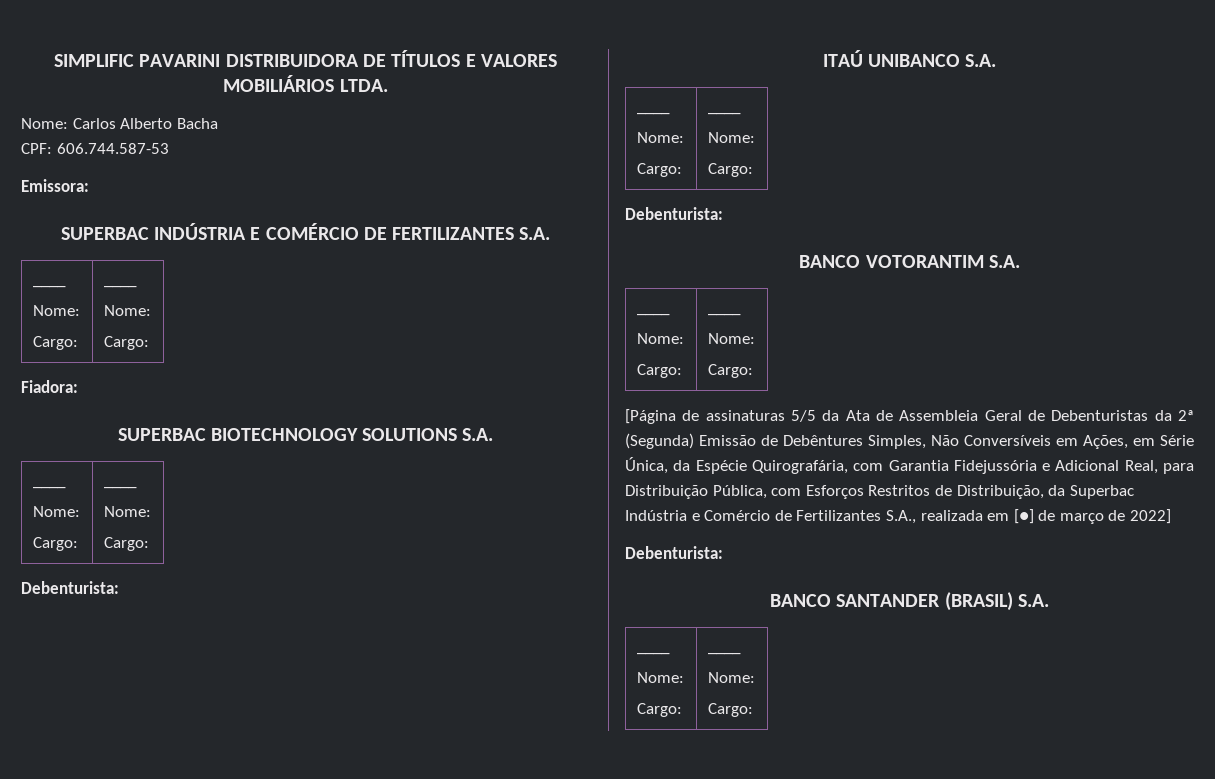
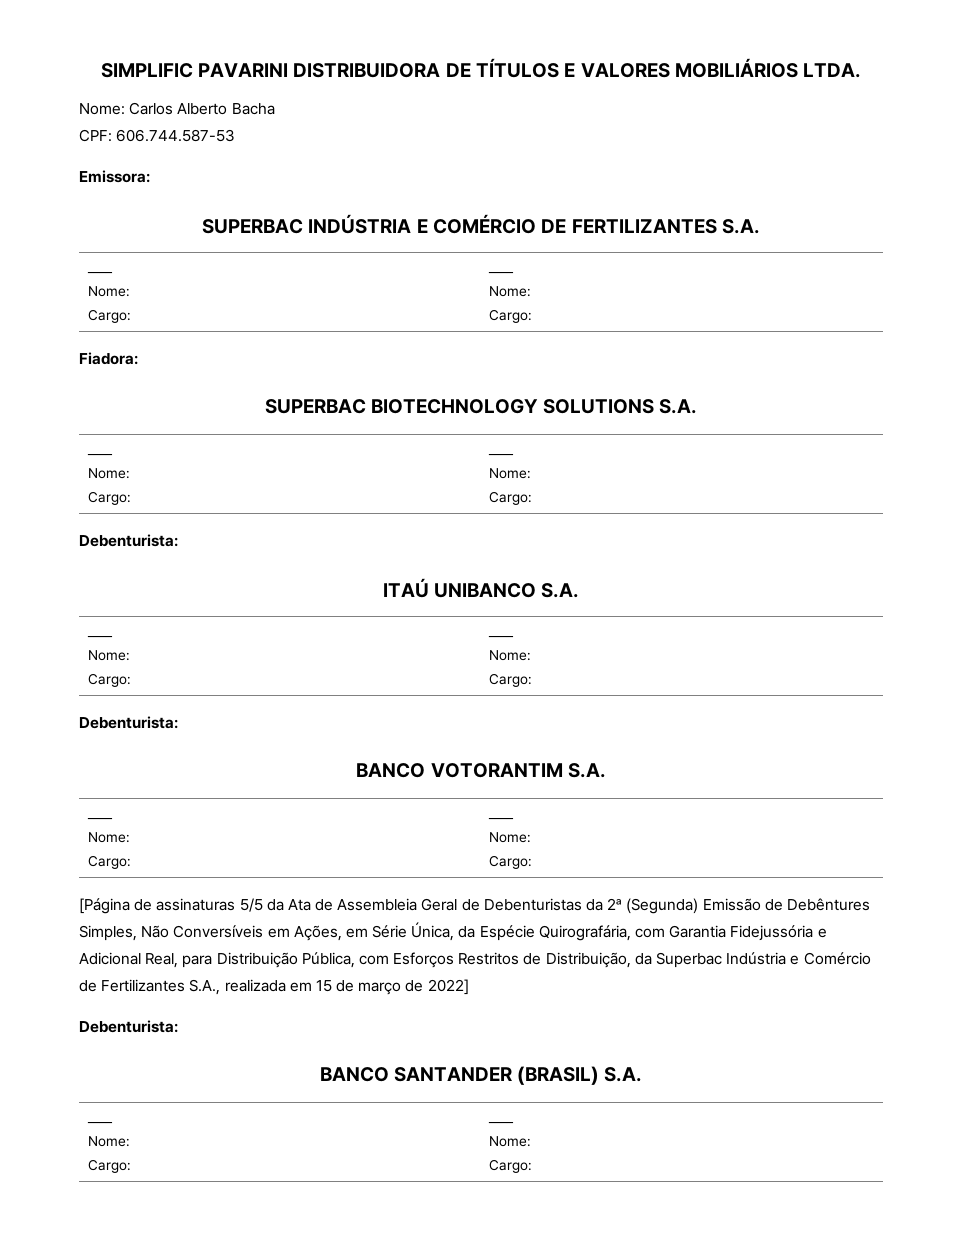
[1013,509,1034,524] [●] -> [315,980,332,992] 15

